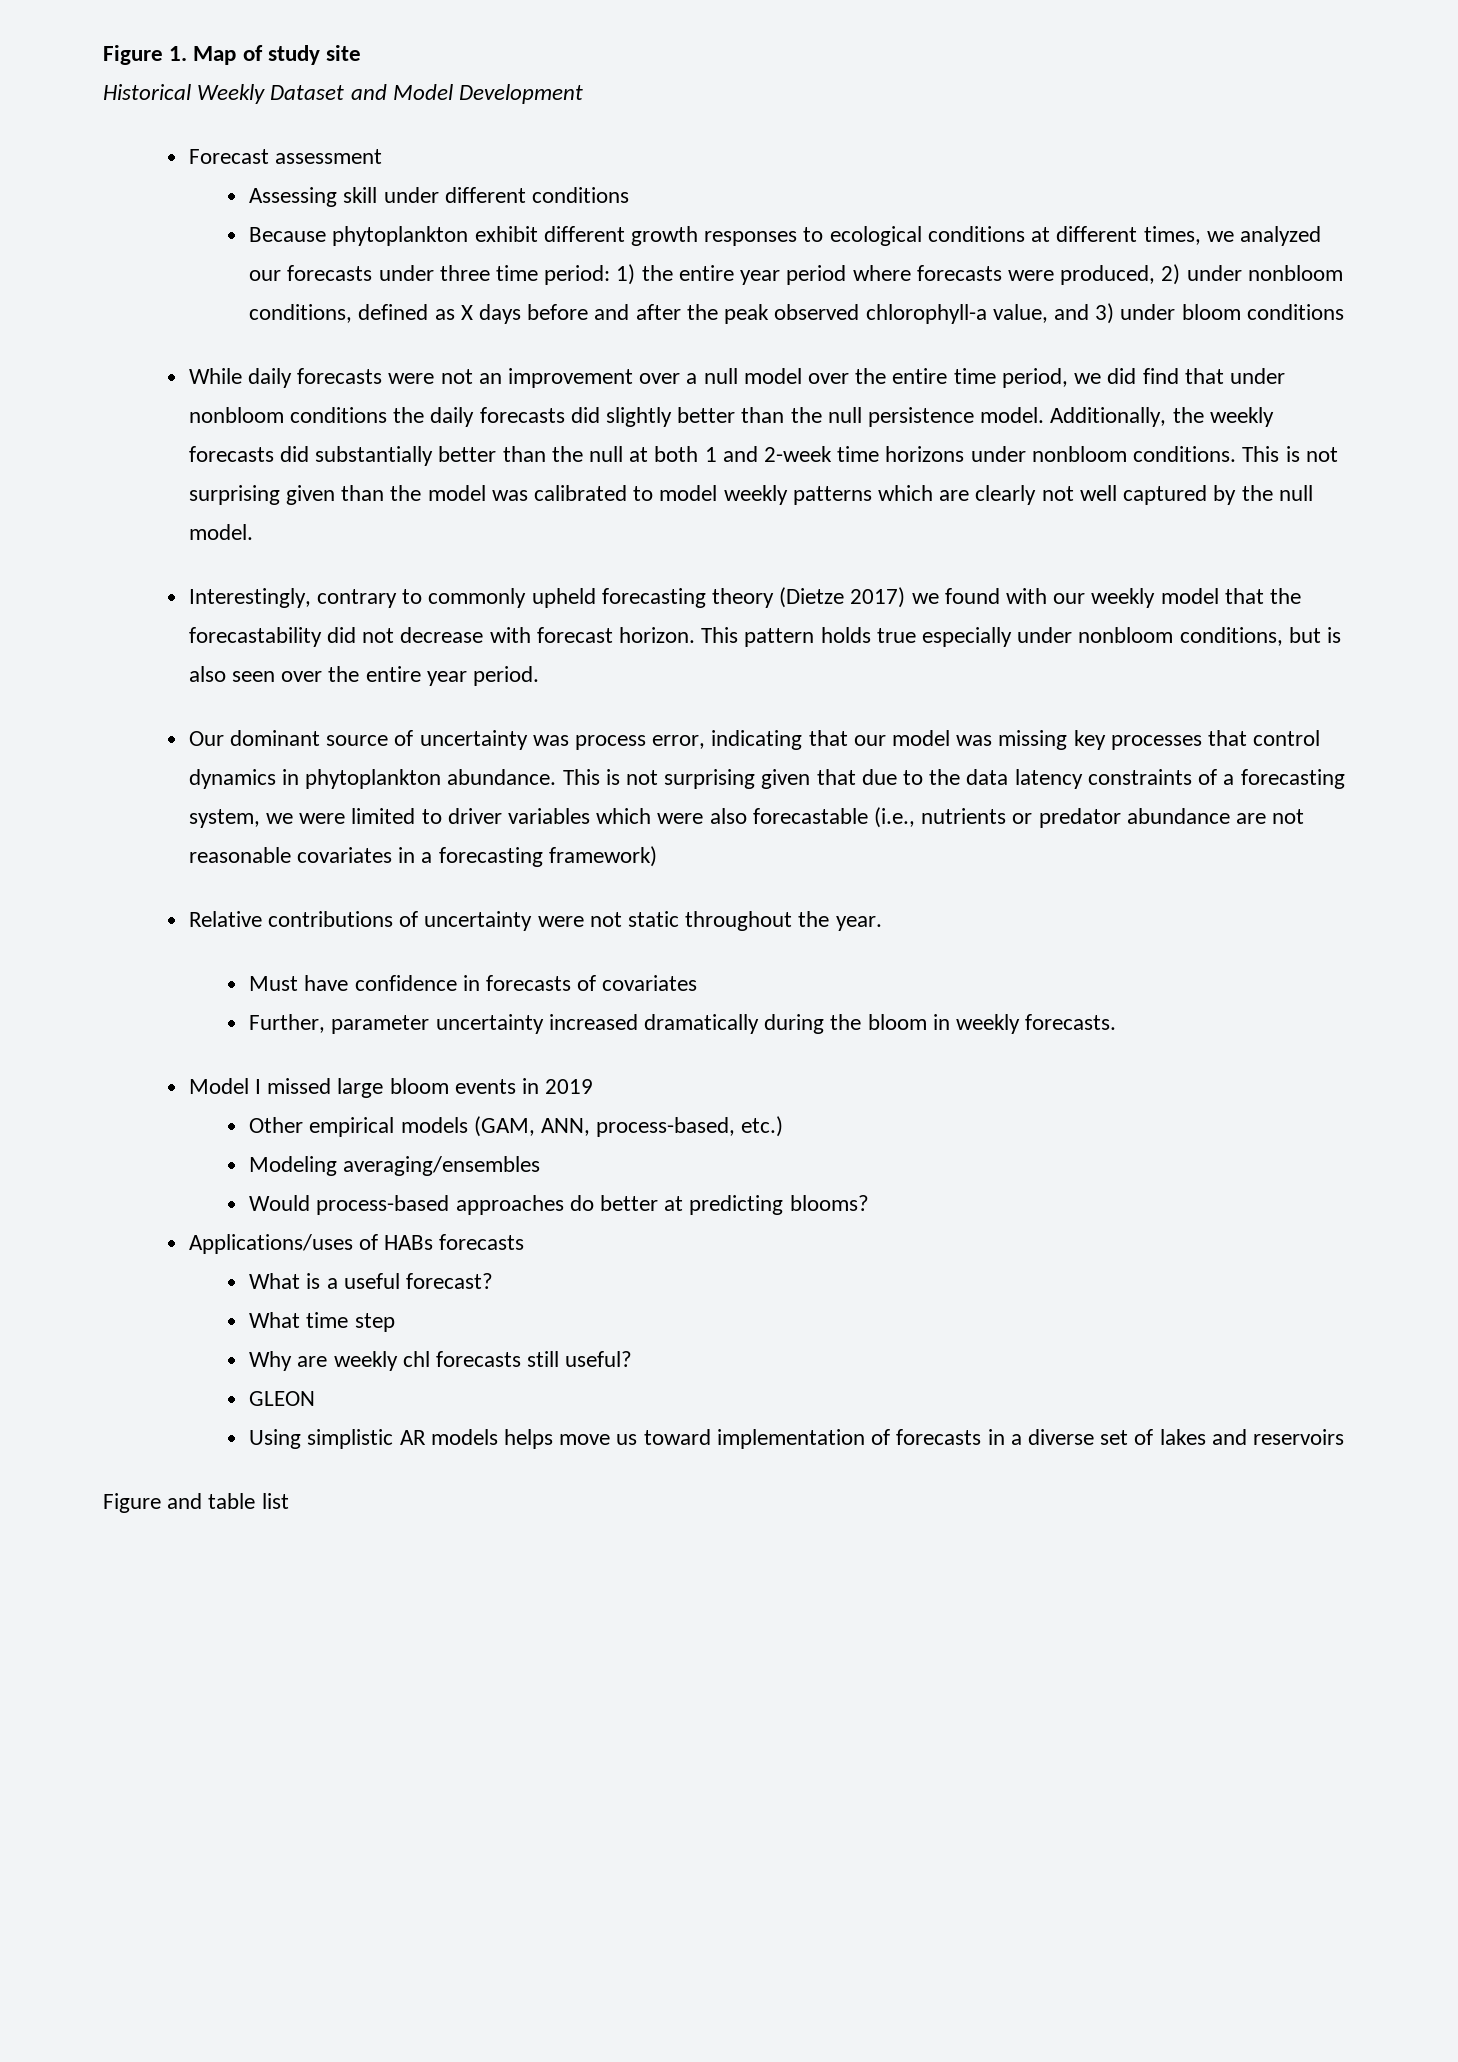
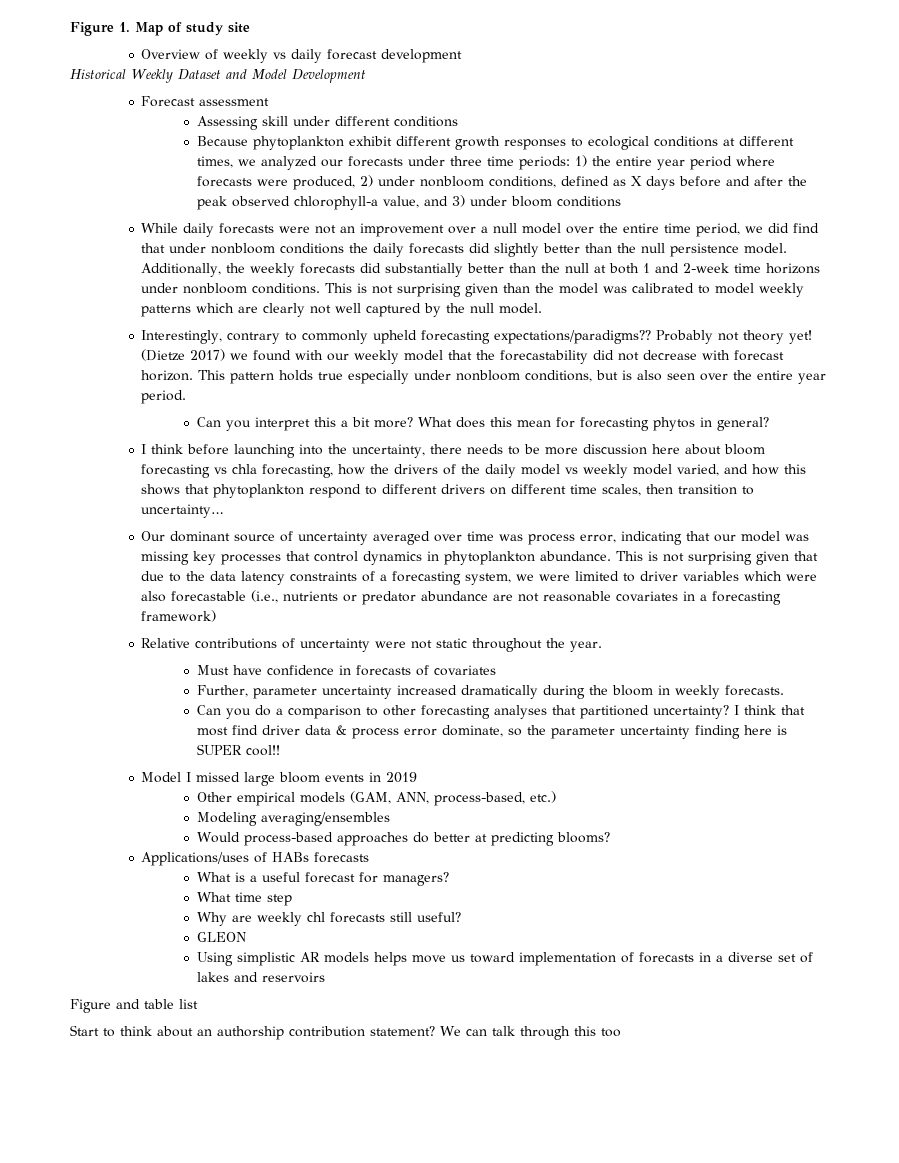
(362, 53) none -> [141,49,463,63] // Overview of weekly vs daily forecast development
[544,265,611,285] period: -> [519,156,571,170] periods:
[712,588,775,608] theory -> [494,330,813,344] expectations/paradigms?? Probably not theory yet!
(540, 676) none -> [197,417,770,431] [141,444,766,458] [141,464,807,478] [141,484,755,498] [141,504,224,518] // Can you interpret this a bit more? What does this mean for forecasting phytos in general? // I think before launching into the uncertainty, there needs to be more discussion here about bloom forecasting vs chla forecasting, how the drivers of the daily model vs weekly model varied, and how this shows that phytoplankton respond to different drivers on different time scales, then transition to uncertainty…
(528, 740) none -> [373,531,495,545] averaged over time
(1117, 1022) none -> [197,705,806,719] [197,725,788,739] [197,744,281,756] // Can you do a comparison to other forecasting analyses that partitioned uncertainty? I think that most find driver data & process error dominate, so the parameter uncertainty finding here is SUPER cool!!
[406,1273,494,1289] forecast? -> [305,872,450,886] forecast for managers?
(289, 1501) none -> [70,1025,621,1040] // Start to think about an authorship contribution statement? We can talk through this too

